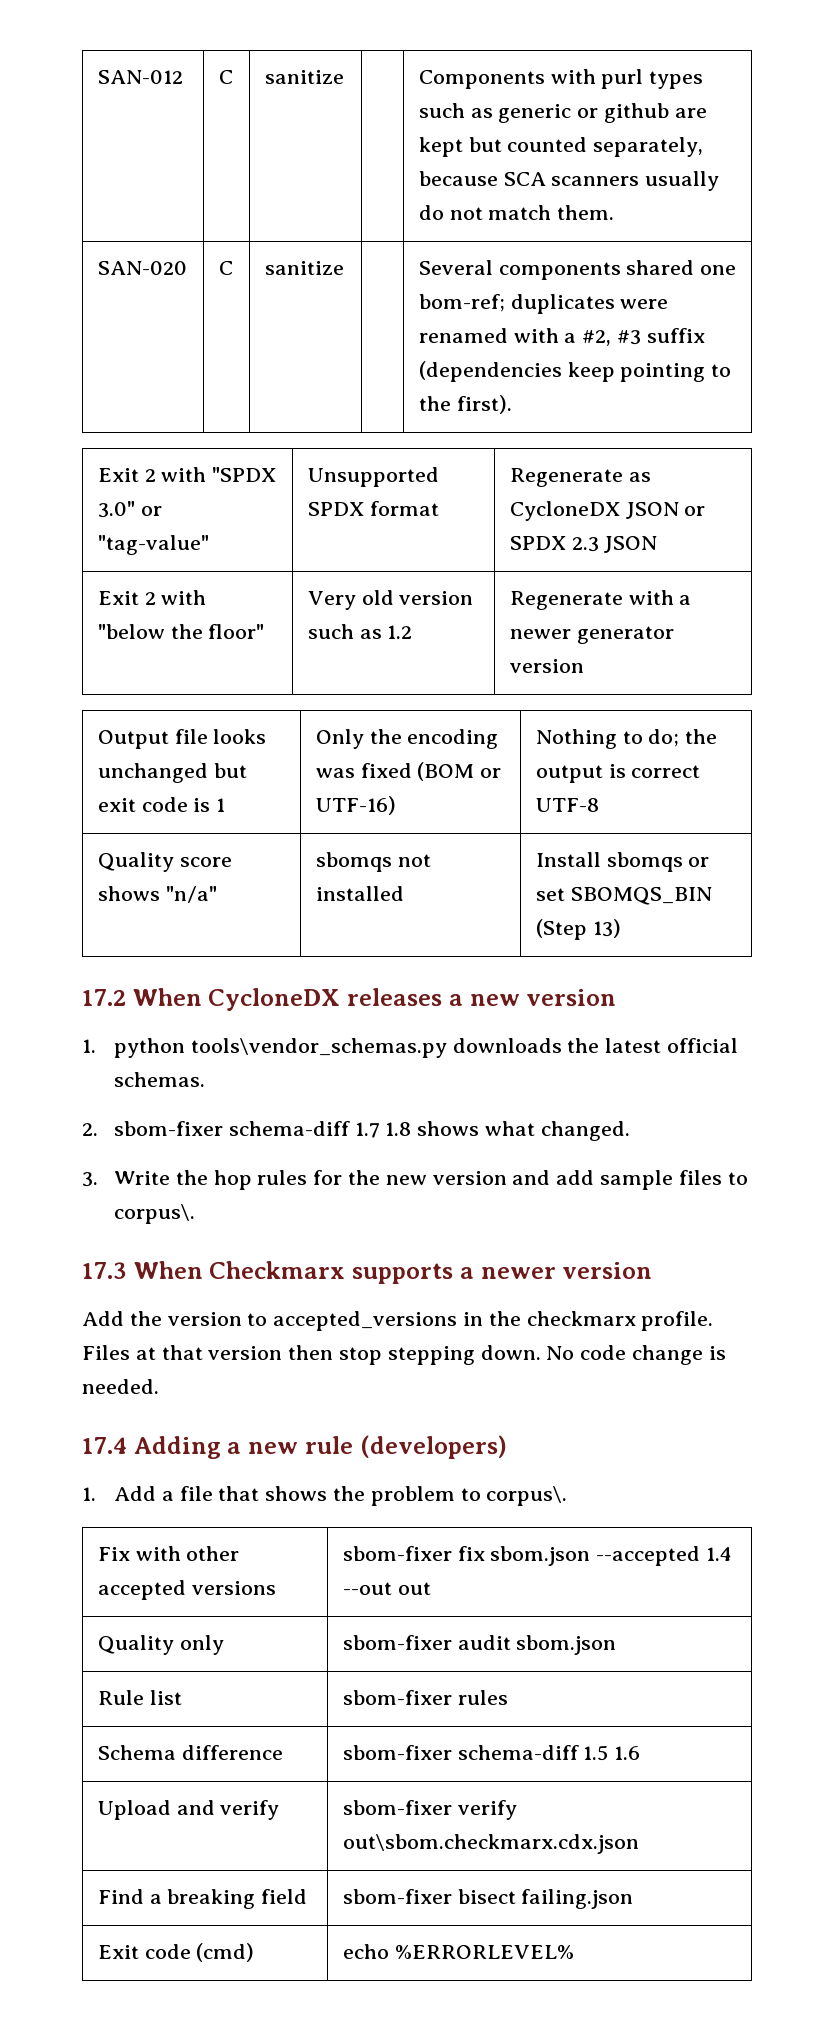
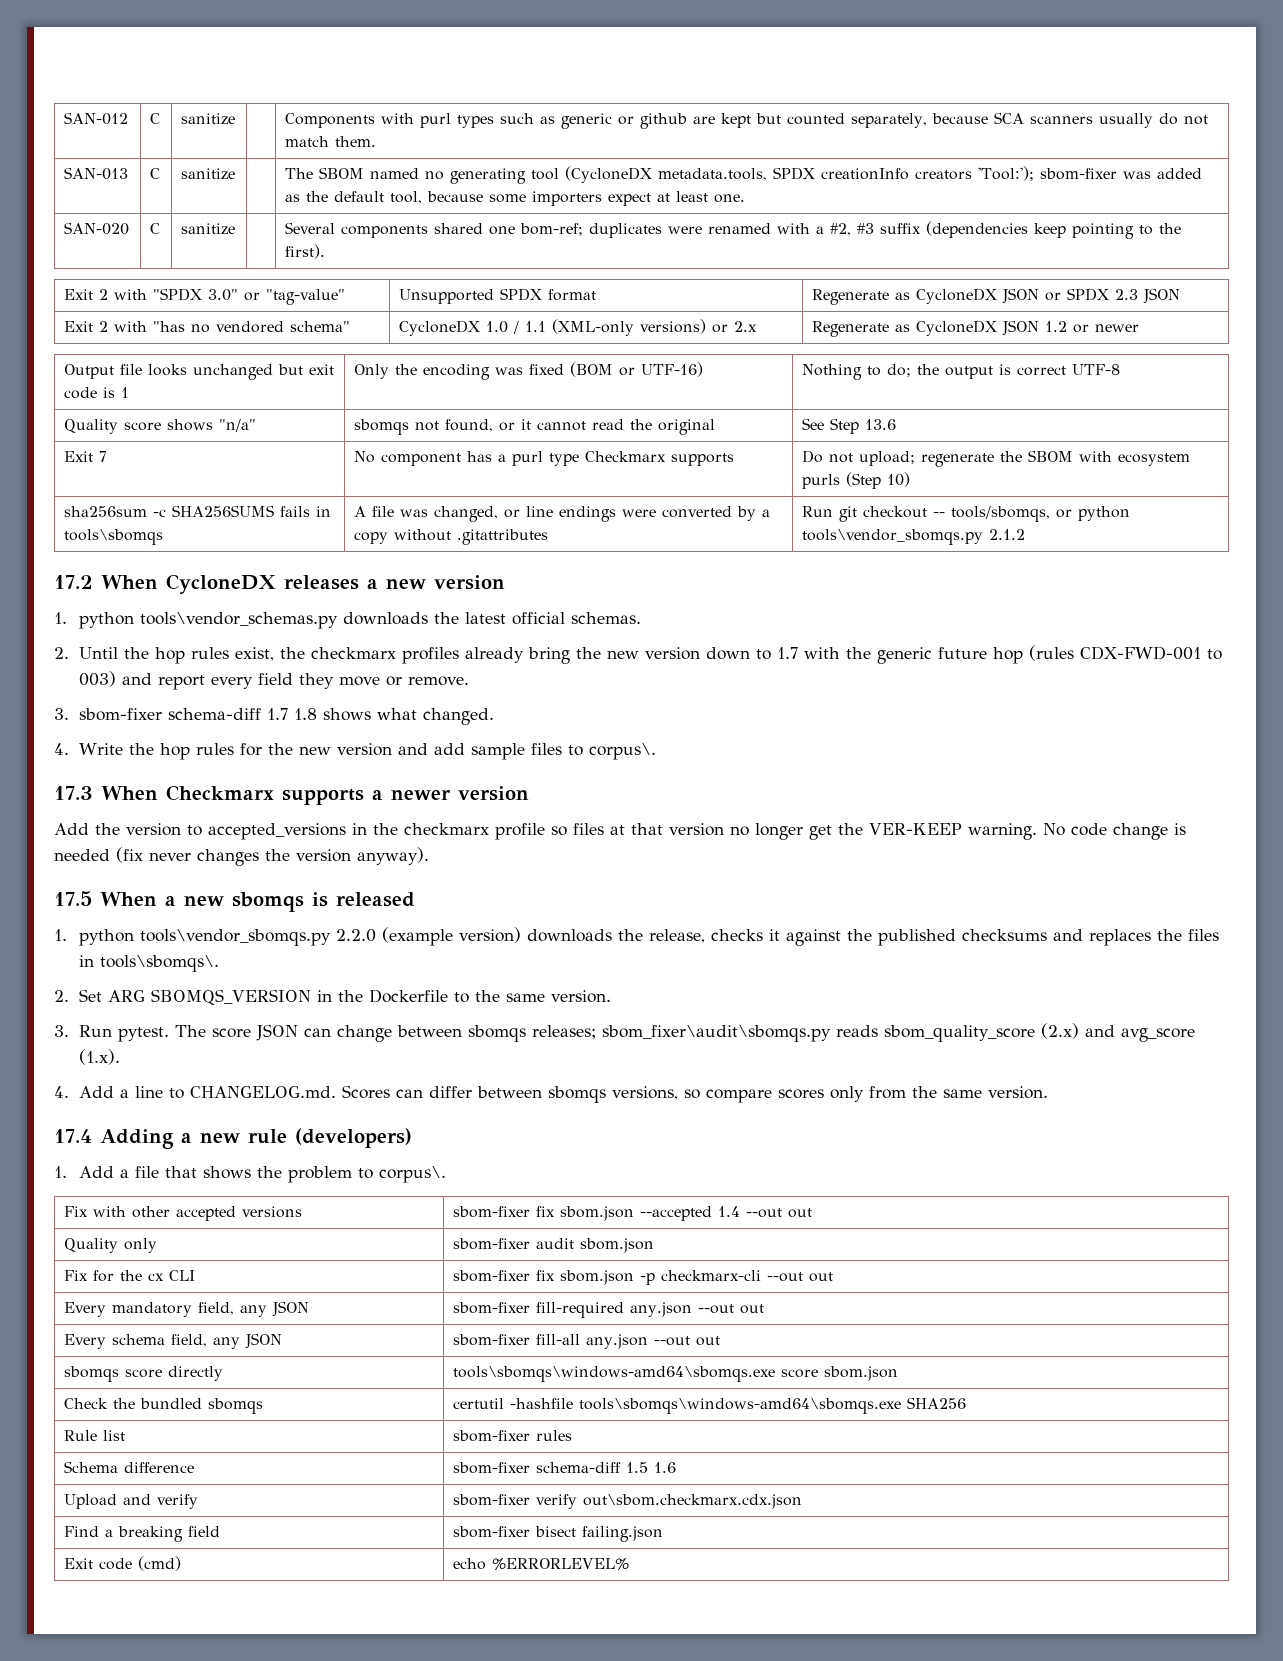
(615, 212) none -> [64,167,129,180] [150,168,161,179] [181,168,236,180] [285,166,1203,184] [285,191,746,206] // SAN-013 | C | sanitize | | The SBOM named no generating tool (CycloneDX metadata.tools, SPDX creationInfo creators 'Tool:'); sbom-fixer was added as the default tool, because some importers expect at least one.
[97,624,265,639] [307,590,474,610] [307,624,413,639] [509,590,692,610] [509,626,674,644] [509,659,584,673] "below the floor" | Very old version such as 1.2 | Regenerate with a newer generator version -> [153,321,351,333] [399,319,758,336] [812,320,1140,337] "has no vendored schema" | CycloneDX 1.0 / 1.1 (XML-only versions) or 2.x | Regenerate as CycloneDX JSON 1.2 or newer
[315,886,404,901] [535,852,710,872] [535,887,712,905] [535,919,621,940] installed | Install sbomqs or set SBOMQS_BIN (Step 13) -> [445,419,716,435] [802,418,897,434] [64,451,108,462] [354,451,735,466] [802,450,1191,467] [802,472,911,489] [64,505,332,517] [64,529,164,545] [354,506,771,522] [354,529,549,545] [802,506,1131,522] [802,529,1026,545] found, or it cannot read the original | See Step 13.6 // Exit 7 | No component has a purl type Checkmarx supports | Do not upload; regenerate the SBOM with ecosystem purls (Step 10) // sha256sum -c SHA256SUMS fails in tools\sbomqs | A file was changed, or line endings were converted by a copy without .gitattributes | Run git checkout -- tools/sbomqs, or python tools\vendor_sbomqs.py 2.1.2
(98, 1129) none -> [79,645,1223,664] [79,671,470,690] [54,708,69,720] Until the hop rules exist, the checkmarx profiles already bring the new version down to 1.7 with the generic future hop (rules CDX-FWD-001 to 003) and report every field they move or remove. // 3.
[82,1172,98,1187] 3. -> [54,743,69,755] 4.
[641,1311,714,1331] [82,1345,726,1365] [82,1379,159,1394] profile. Files at that version then stop stepping down. No code change is needed. -> [495,823,1186,840] [54,847,429,866] [54,891,415,912] [54,927,1220,946] [79,955,220,972] [54,989,612,1005] [54,1023,1196,1042] [79,1049,121,1065] [54,1085,1049,1103] profile so files at that version no longer get the VER-KEEP warning. No code change is needed (fix never changes the version anyway). // 17.5 When a new sbomqs is released // 1. python tools\vendor_sbomqs.py 2.2.0 (example version) downloads the release, checks it against the published checksums and replaces the files in tools\sbomqs\. // 2. Set ARG SBOMQS_VERSION in the Dockerfile to the same version. // 3. Run pytest. The score JSON can change between sbomqs releases; sbom_fixer\audit\sbomqs.py reads sbom_quality_score (2.x) and avg_score (1.x). // 4. Add a line to CHANGELOG.md. Scores can differ between sbomqs versions, so compare scores only from the same version.
(617, 1645) none -> [64,1270,196,1282] [453,1270,834,1285] [64,1301,310,1317] [453,1302,765,1318] [64,1333,283,1349] [453,1334,721,1349] [64,1366,224,1382] [453,1366,899,1382] [64,1398,264,1414] [453,1397,967,1414] // Fix for the cx CLI | sbom-fixer fix sbom.json -p checkmarx-cli --out out // Every mandatory field, any JSON | sbom-fixer fill-required any.json --out out // Every schema field, any JSON | sbom-fixer fill-all any.json --out out // sbomqs score directly | tools\sbomqs\windows-amd64\sbomqs.exe score sbom.json // Check the bundled sbomqs | certutil -hashfile tools\sbomqs\windows-amd64\sbomqs.exe SHA256

